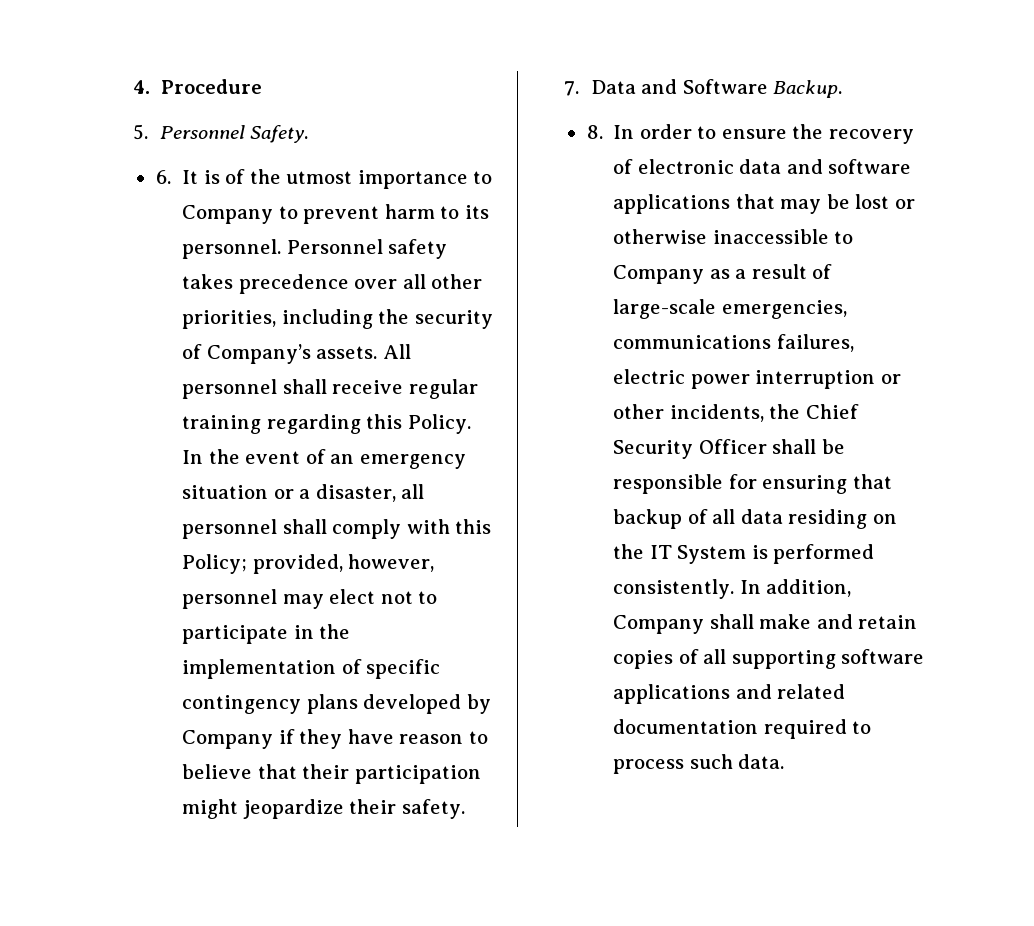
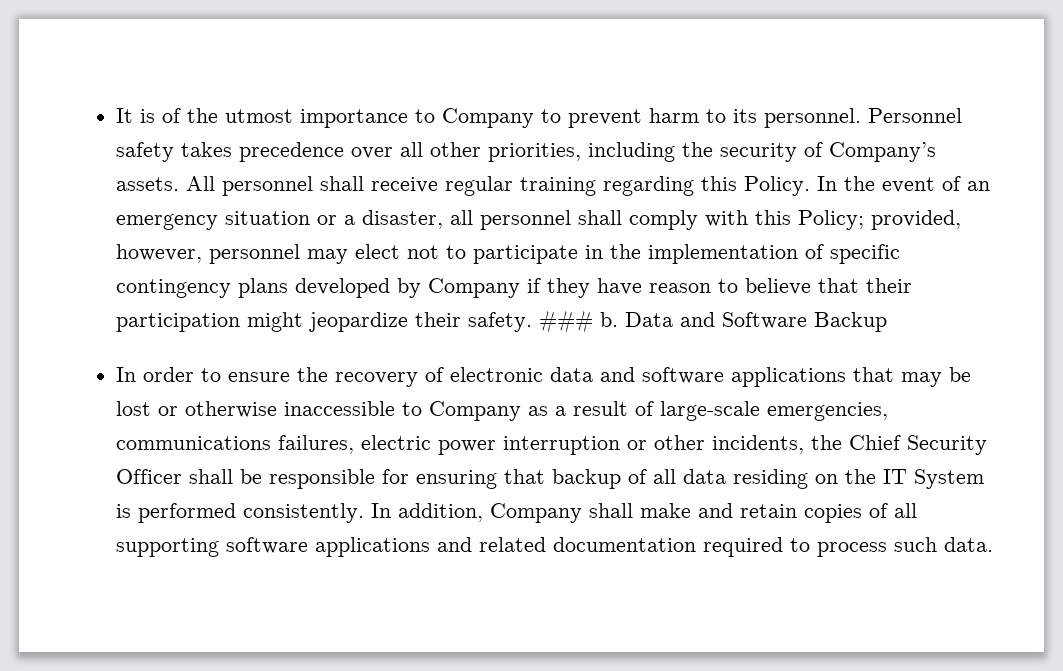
[133,79,262,94] [133,124,309,143] [155,170,171,184] 4. Procedure // 5. Personnel Safety. // 6. -> (116, 115) none
[564,81,580,96] // 7. -> [539,310,619,333] ### b.
[773,80,843,98] [586,125,603,139] Backup. // 8. -> [814,312,888,332] Backup //

